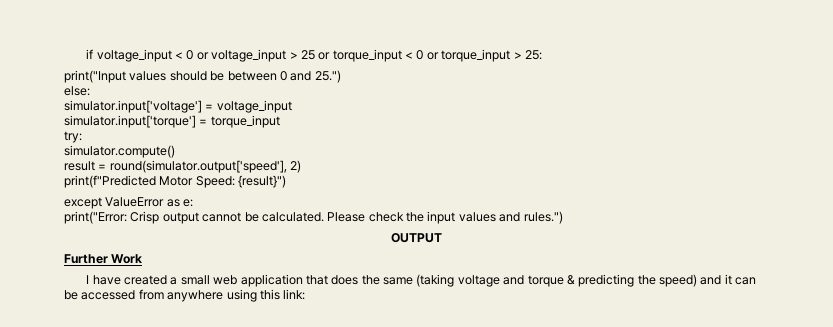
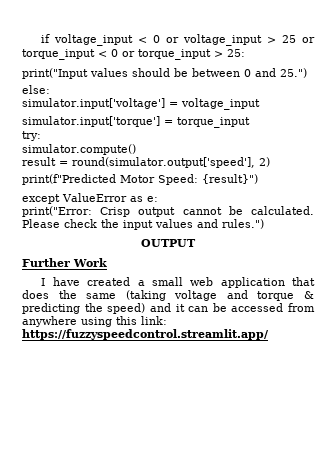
(306, 294) none -> [22,329,269,340] https://fuzzyspeedcontrol.streamlit.app/

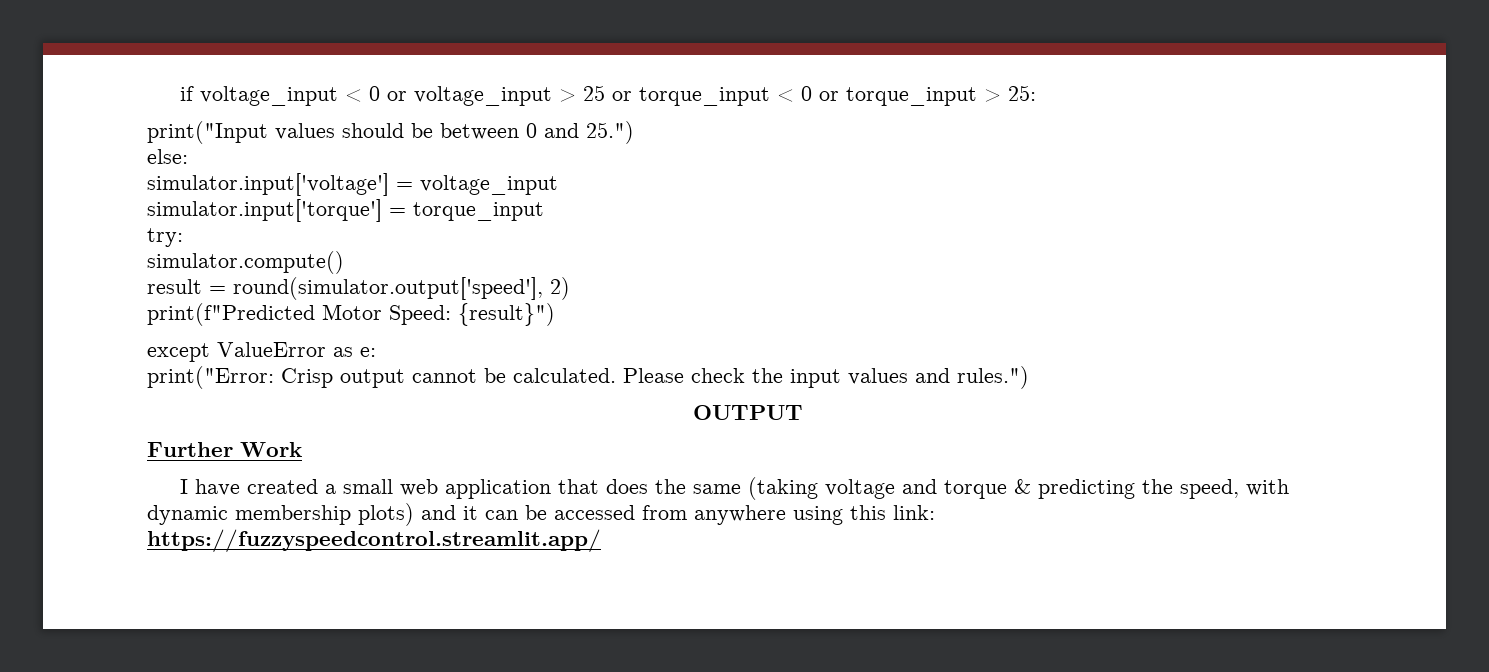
[107,303,146,314] speed) -> [1180,479,1290,499] [147,503,414,526] speed, with dynamic membership plots)

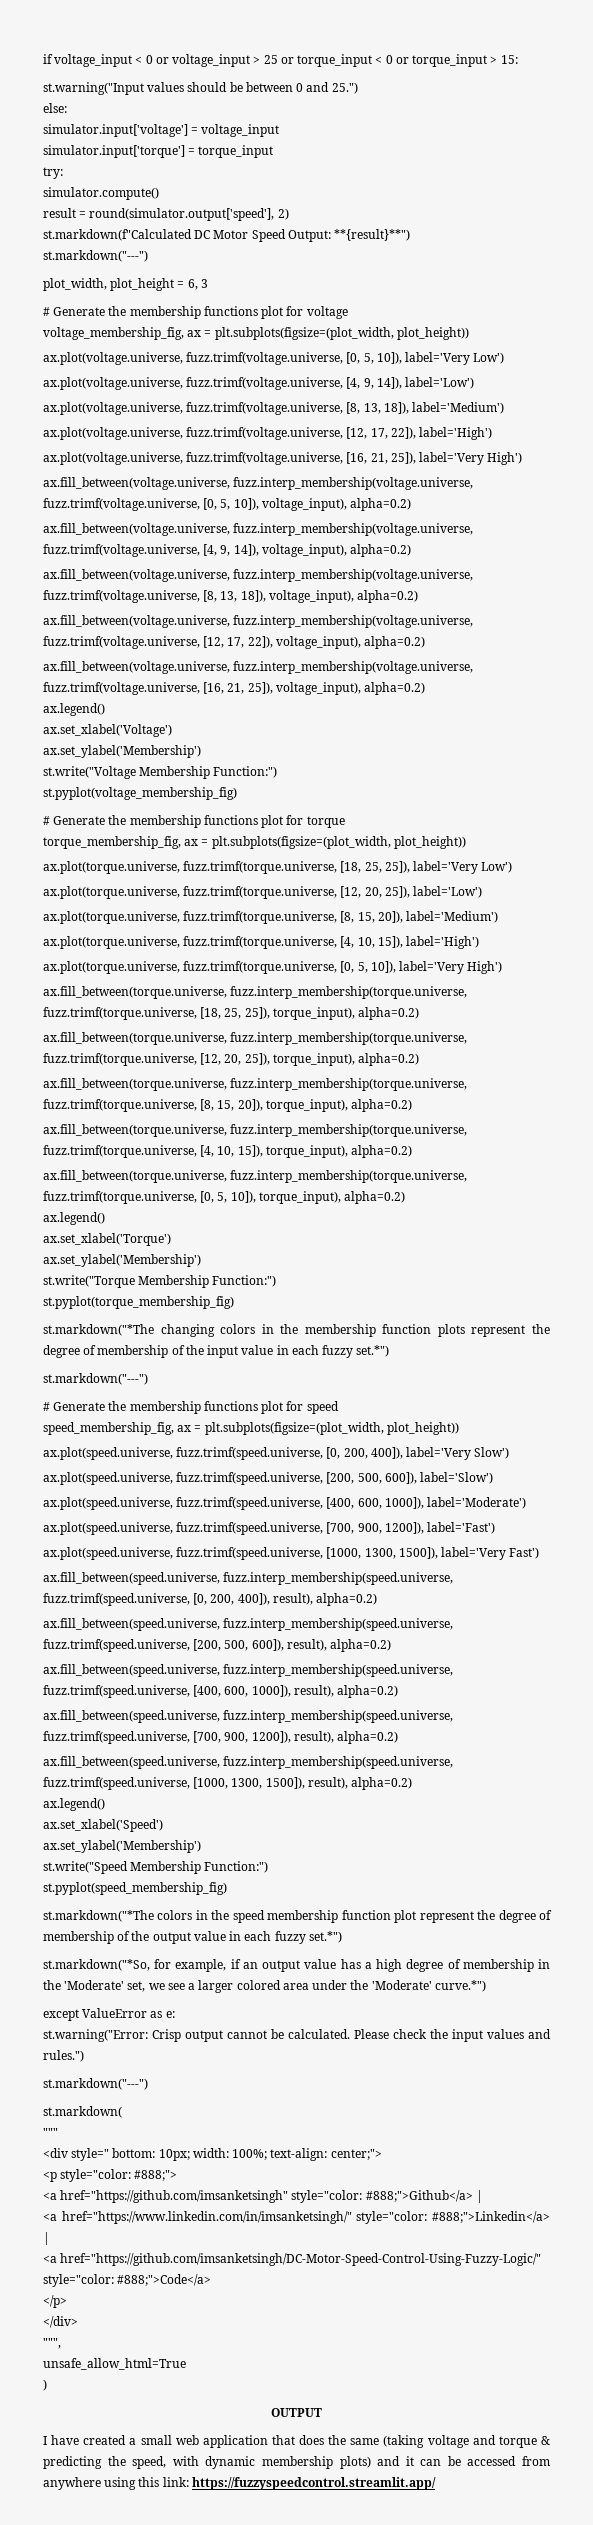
[1008,85,1037,101] [147,121,268,144] 25: // print("Input -> [500,55,518,64] [43,82,144,95] 15: // st.warning("Input
[147,303,555,326] print(f"Predicted Motor Speed: {result}") -> [43,229,411,242] [43,250,148,262] [43,278,208,291] [43,306,348,319] [43,327,469,340] [43,352,505,365] [43,377,475,390] [43,402,505,415] [43,427,493,440] [43,452,523,465] [43,477,474,490] [43,498,412,511] [43,523,474,536] [43,544,412,557] [43,569,474,582] [43,590,419,603] [43,615,474,628] [43,636,426,649] [43,661,474,674] [43,682,426,695] [43,703,105,716] [43,724,172,737] [43,745,201,758] [43,766,278,779] [43,787,237,800] [43,815,345,828] [43,836,466,849] [43,861,513,874] [43,886,483,899] [43,911,499,924] [43,936,480,949] [43,961,503,974] [43,986,468,999] [43,1007,420,1020] [43,1032,468,1045] [43,1053,420,1066] [43,1078,468,1091] [43,1099,413,1112] [43,1124,468,1137] [43,1145,413,1158] [43,1170,468,1183] [43,1191,406,1204] [43,1212,105,1225] [43,1233,171,1246] [43,1254,201,1267] [43,1275,277,1288] [43,1296,234,1309] [43,1324,550,1337] [43,1345,390,1358] [43,1373,148,1385] [43,1401,339,1414] [43,1422,459,1435] [43,1447,510,1460] [43,1472,494,1485] [43,1497,527,1510] [43,1522,496,1535] [43,1547,540,1560] [43,1572,454,1585] [43,1593,378,1606] [43,1618,454,1631] [43,1639,392,1652] [43,1664,454,1677] [43,1685,399,1698] [43,1710,454,1723] [43,1731,399,1744] [43,1756,454,1769] [43,1777,413,1790] [43,1798,105,1811] [43,1819,163,1832] [43,1840,201,1853] [43,1861,269,1874] [43,1882,227,1895] [43,1910,552,1923] [43,1931,342,1944] [43,1959,550,1972] [43,1980,486,1993] st.markdown(f"Calculated DC Motor Speed Output: **{result}**") // st.markdown("---") // plot_width, plot_height = 6, 3 // # Generate the membership functions plot for voltage // voltage_membership_fig, ax = plt.subplots(figsize=(plot_width, plot_height)) // ax.plot(voltage.universe, fuzz.trimf(voltage.universe, [0, 5, 10]), label='Very Low') // ax.plot(voltage.universe, fuzz.trimf(voltage.universe, [4, 9, 14]), label='Low') // ax.plot(voltage.universe, fuzz.trimf(voltage.universe, [8, 13, 18]), label='Medium') // ax.plot(voltage.universe, fuzz.trimf(voltage.universe, [12, 17, 22]), label='High') // ax.plot(voltage.universe, fuzz.trimf(voltage.universe, [16, 21, 25]), label='Very High') // ax.fill_between(voltage.universe, fuzz.interp_membership(voltage.universe, fuzz.trimf(voltage.universe, [0, 5, 10]), voltage_input), alpha=0.2) // ax.fill_between(voltage.universe, fuzz.interp_membership(voltage.universe, fuzz.trimf(voltage.universe, [4, 9, 14]), voltage_input), alpha=0.2) // ax.fill_between(voltage.universe, fuzz.interp_membership(voltage.universe, fuzz.trimf(voltage.universe, [8, 13, 18]), voltage_input), alpha=0.2) // ax.fill_between(voltage.universe, fuzz.interp_membership(voltage.universe, fuzz.trimf(voltage.universe, [12, 17, 22]), voltage_input), alpha=0.2) // ax.fill_between(voltage.universe, fuzz.interp_membership(voltage.universe, fuzz.trimf(voltage.universe, [16, 21, 25]), voltage_input), alpha=0.2) // ax.legend() // ax.set_xlabel('Voltage') // ax.set_ylabel('Membership') // st.write("Voltage Membership Function:") // st.pyplot(voltage_membership_fig) // # Generate the membership functions plot for torque // torque_membership_fig, ax = plt.subplots(figsize=(plot_width, plot_height)) // ax.plot(torque.universe, fuzz.trimf(torque.universe, [18, 25, 25]), label='Very Low') // ax.plot(torque.universe, fuzz.trimf(torque.universe, [12, 20, 25]), label='Low') // ax.plot(torque.universe, fuzz.trimf(torque.universe, [8, 15, 20]), label='Medium') // ax.plot(torque.universe, fuzz.trimf(torque.universe, [4, 10, 15]), label='High') // ax.plot(torque.universe, fuzz.trimf(torque.universe, [0, 5, 10]), label='Very High') // ax.fill_between(torque.universe, fuzz.interp_membership(torque.universe, fuzz.trimf(torque.universe, [18, 25, 25]), torque_input), alpha=0.2) // ax.fill_between(torque.universe, fuzz.interp_membership(torque.universe, fuzz.trimf(torque.universe, [12, 20, 25]), torque_input), alpha=0.2) // ax.fill_between(torque.universe, fuzz.interp_membership(torque.universe, fuzz.trimf(torque.universe, [8, 15, 20]), torque_input), alpha=0.2) // ax.fill_between(torque.universe, fuzz.interp_membership(torque.universe, fuzz.trimf(torque.universe, [4, 10, 15]), torque_input), alpha=0.2) // ax.fill_between(torque.universe, fuzz.interp_membership(torque.universe, fuzz.trimf(torque.universe, [0, 5, 10]), torque_input), alpha=0.2) // ax.legend() // ax.set_xlabel('Torque') // ax.set_ylabel('Membership') // st.write("Torque Membership Function:") // st.pyplot(torque_membership_fig) // st.markdown("*The changing colors in the membership function plots represent the degree of membership of the input value in each fuzzy set.*") // st.markdown("---") // # Generate the membership functions plot for speed // speed_membership_fig, ax = plt.subplots(figsize=(plot_width, plot_height)) // ax.plot(speed.universe, fuzz.trimf(speed.universe, [0, 200, 400]), label='Very Slow') // ax.plot(speed.universe, fuzz.trimf(speed.universe, [200, 500, 600]), label='Slow') // ax.plot(speed.universe, fuzz.trimf(speed.universe, [400, 600, 1000]), label='Moderate') // ax.plot(speed.universe, fuzz.trimf(speed.universe, [700, 900, 1200]), label='Fast') // ax.plot(speed.universe, fuzz.trimf(speed.universe, [1000, 1300, 1500]), label='Very Fast') // ax.fill_between(speed.universe, fuzz.interp_membership(speed.universe, fuzz.trimf(speed.universe, [0, 200, 400]), result), alpha=0.2) // ax.fill_between(speed.universe, fuzz.interp_membership(speed.universe, fuzz.trimf(speed.universe, [200, 500, 600]), result), alpha=0.2) // ax.fill_between(speed.universe, fuzz.interp_membership(speed.universe, fuzz.trimf(speed.universe, [400, 600, 1000]), result), alpha=0.2) // ax.fill_between(speed.universe, fuzz.interp_membership(speed.universe, fuzz.trimf(speed.universe, [700, 900, 1200]), result), alpha=0.2) // ax.fill_between(speed.universe, fuzz.interp_membership(speed.universe, fuzz.trimf(speed.universe, [1000, 1300, 1500]), result), alpha=0.2) // ax.legend() // ax.set_xlabel('Speed') // ax.set_ylabel('Membership') // st.write("Speed Membership Function:") // st.pyplot(speed_membership_fig) // st.markdown("*The colors in the speed membership function plot represent the degree of membership of the output value in each fuzzy set.*") // st.markdown("*So, for example, if an output value has a high degree of membership in the 'Moderate' set, we see a larger colored area under the 'Moderate' curve.*")
[147,366,274,389] print("Error: -> [43,2029,148,2042] st.warning("Error:
(1029, 377) none -> [43,2078,148,2090] [43,2106,122,2118] [43,2128,58,2137] [43,2148,382,2161] [43,2169,178,2182] [43,2190,483,2203] [43,2211,550,2224] [43,2232,50,2245] [43,2253,542,2266] [43,2274,212,2287] [43,2295,67,2308] [43,2316,78,2328] [43,2338,61,2349] [43,2358,186,2370] [43,2379,47,2391] // st.markdown("---") // st.markdown( // """ // <div style=" bottom: 10px; width: 100%; text-align: center;"> // <p style="color: #888;"> // <a href="https://github.com/imsanketsingh" style="color: #888;">Github</a> | // <a href="https://www.linkedin.com/in/imsanketsingh/" style="color: #888;">Linkedin</a> | // <a href="https://github.com/imsanketsingh/DC-Motor-Speed-Control-Using-Fuzzy-Logic/" style="color: #888;">Code</a> // </p> // </div> // """, // unsafe_allow_html=True // )
[147,442,302,457] // Further Work -> (322, 2412) none

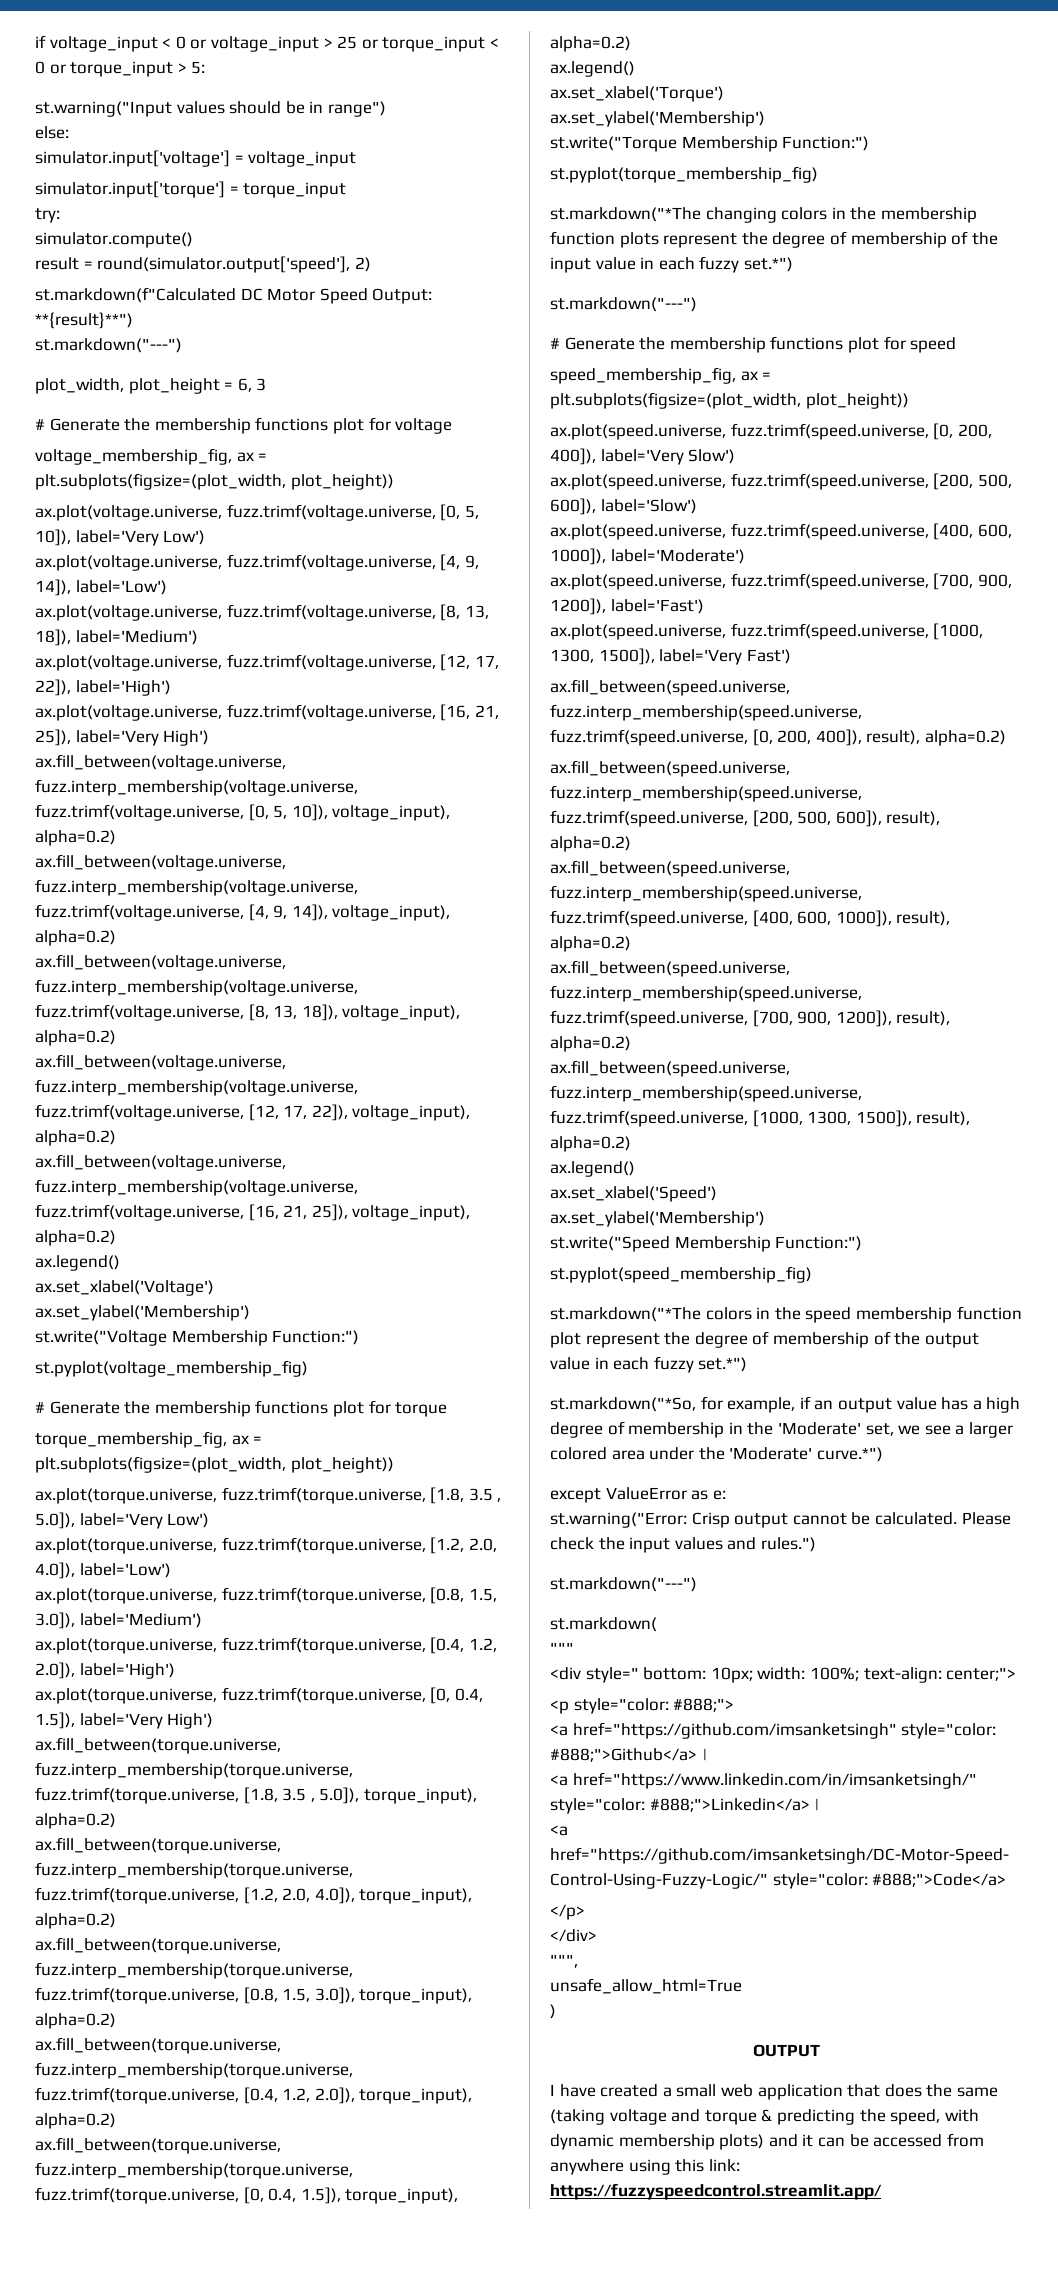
[500,55,518,64] 15: -> [191,61,206,74] 5:
[245,82,358,94] between 0 and 25.") -> [309,101,386,117] in range")
[340,861,410,873] [18, 25, 25]), -> [430,1487,502,1504] [35,1512,75,1529] [1.8, 3.5 , 5.0]),
[340,886,410,898] [12, 20, 25]), -> [430,1537,497,1554] [35,1562,75,1579] [1.2, 2.0, 4.0]),
[340,911,403,923] [8, 15, 20]), -> [430,1587,497,1604] [35,1612,75,1629] [0.8, 1.5, 3.0]),
[340,936,403,948] [4, 10, 15]), -> [430,1637,497,1654] [35,1662,75,1679] [0.4, 1.2, 2.0]),
[357,961,396,973] 5, 10]), -> [454,1688,483,1702] [35,1712,75,1729] 0.4, 1.5]),
[200,1007,420,1020] [43,1032,468,1045] [43,1053,420,1066] [43,1078,468,1091] [43,1099,413,1112] [43,1124,468,1137] [43,1145,263,1158] [18, 25, 25]), torque_input), alpha=0.2) // ax.fill_between(torque.universe, fuzz.interp_membership(torque.universe, fuzz.trimf(torque.universe, [12, 20, 25]), torque_input), alpha=0.2) // ax.fill_between(torque.universe, fuzz.interp_membership(torque.universe, fuzz.trimf(torque.universe, [8, 15, 20]), torque_input), alpha=0.2) // ax.fill_between(torque.universe, fuzz.interp_membership(torque.universe, fuzz.trimf(torque.universe, [4, 10, 15]), -> [243,1787,477,1804] [35,1813,116,1829] [35,1837,281,1854] [35,1862,353,1879] [35,1887,473,1904] [35,1913,116,1929] [35,1937,281,1954] [35,1962,353,1979] [35,1987,473,2004] [35,2013,116,2029] [35,2037,281,2054] [35,2062,353,2079] [35,2087,355,2104] [1.8, 3.5 , 5.0]), torque_input), alpha=0.2) // ax.fill_between(torque.universe, fuzz.interp_membership(torque.universe, fuzz.trimf(torque.universe, [1.2, 2.0, 4.0]), torque_input), alpha=0.2) // ax.fill_between(torque.universe, fuzz.interp_membership(torque.universe, fuzz.trimf(torque.universe, [0.8, 1.5, 3.0]), torque_input), alpha=0.2) // ax.fill_between(torque.universe, fuzz.interp_membership(torque.universe, fuzz.trimf(torque.universe, [0.4, 1.2, 2.0]),
[217,1191,256,1203] 5, 10]), -> [268,2187,341,2204] 0.4, 1.5]),

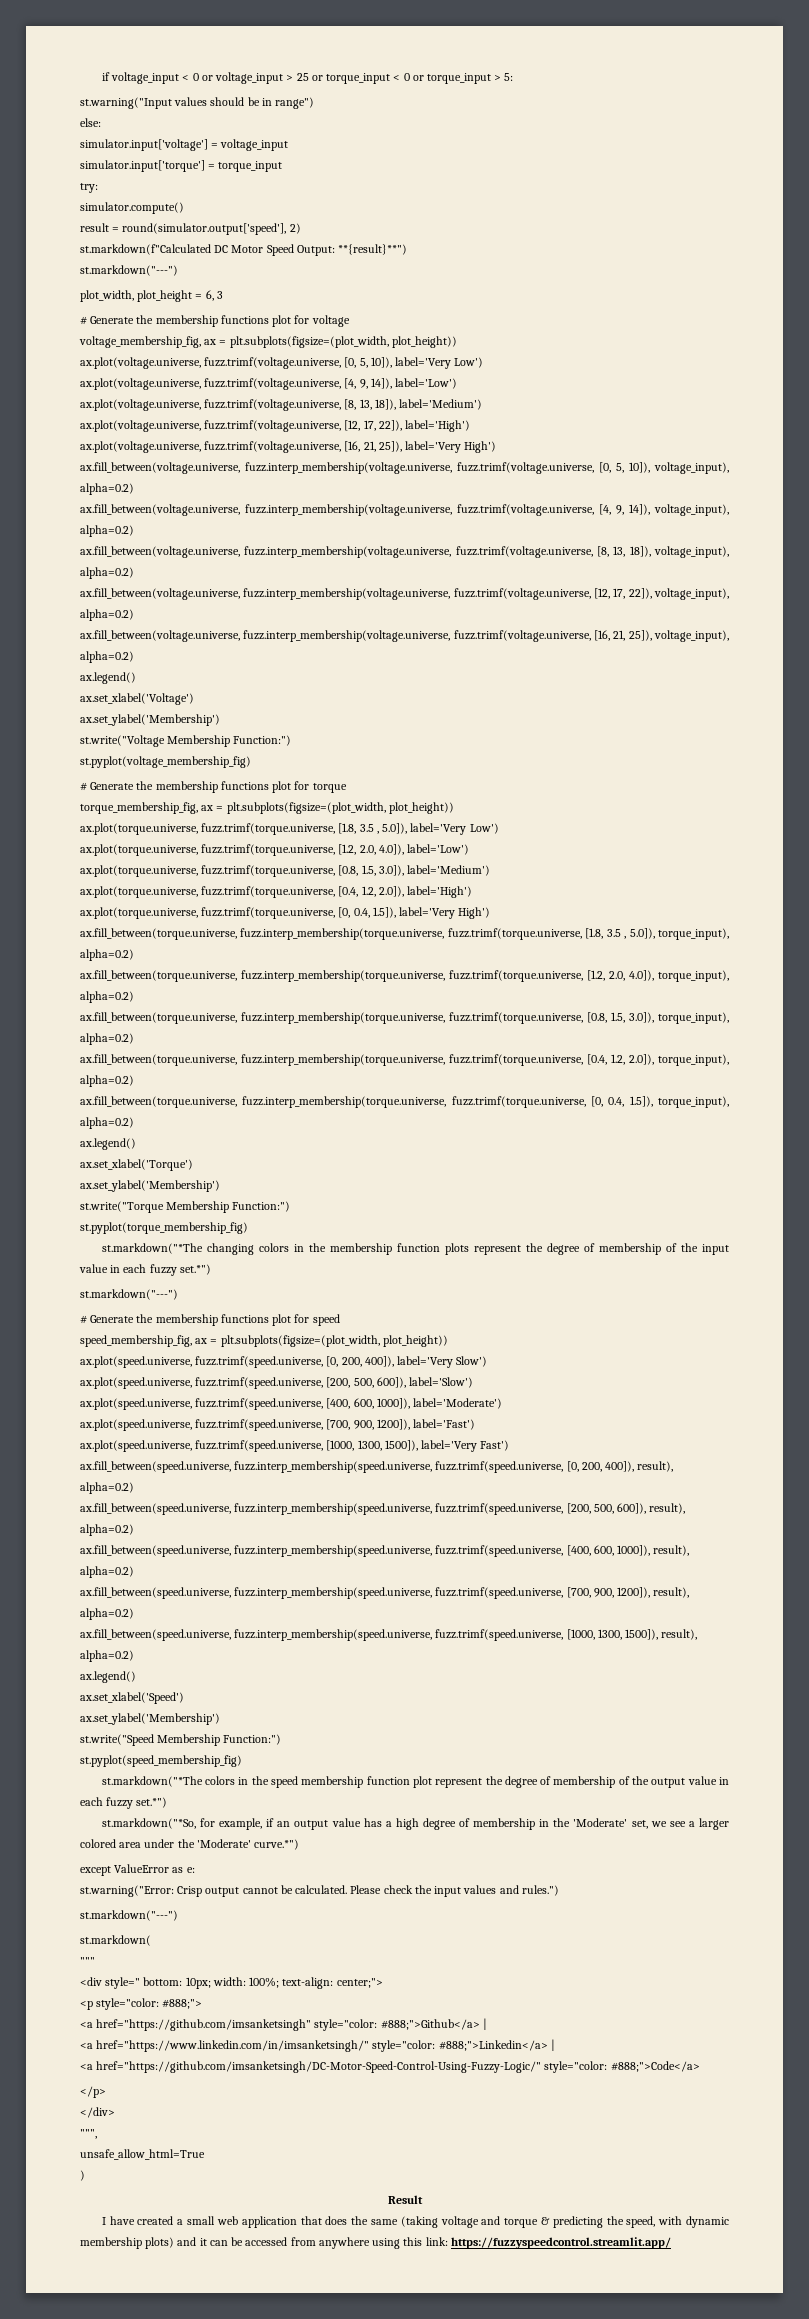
[753,2044,820,2057] OUTPUT -> [387,2195,423,2204] Result

